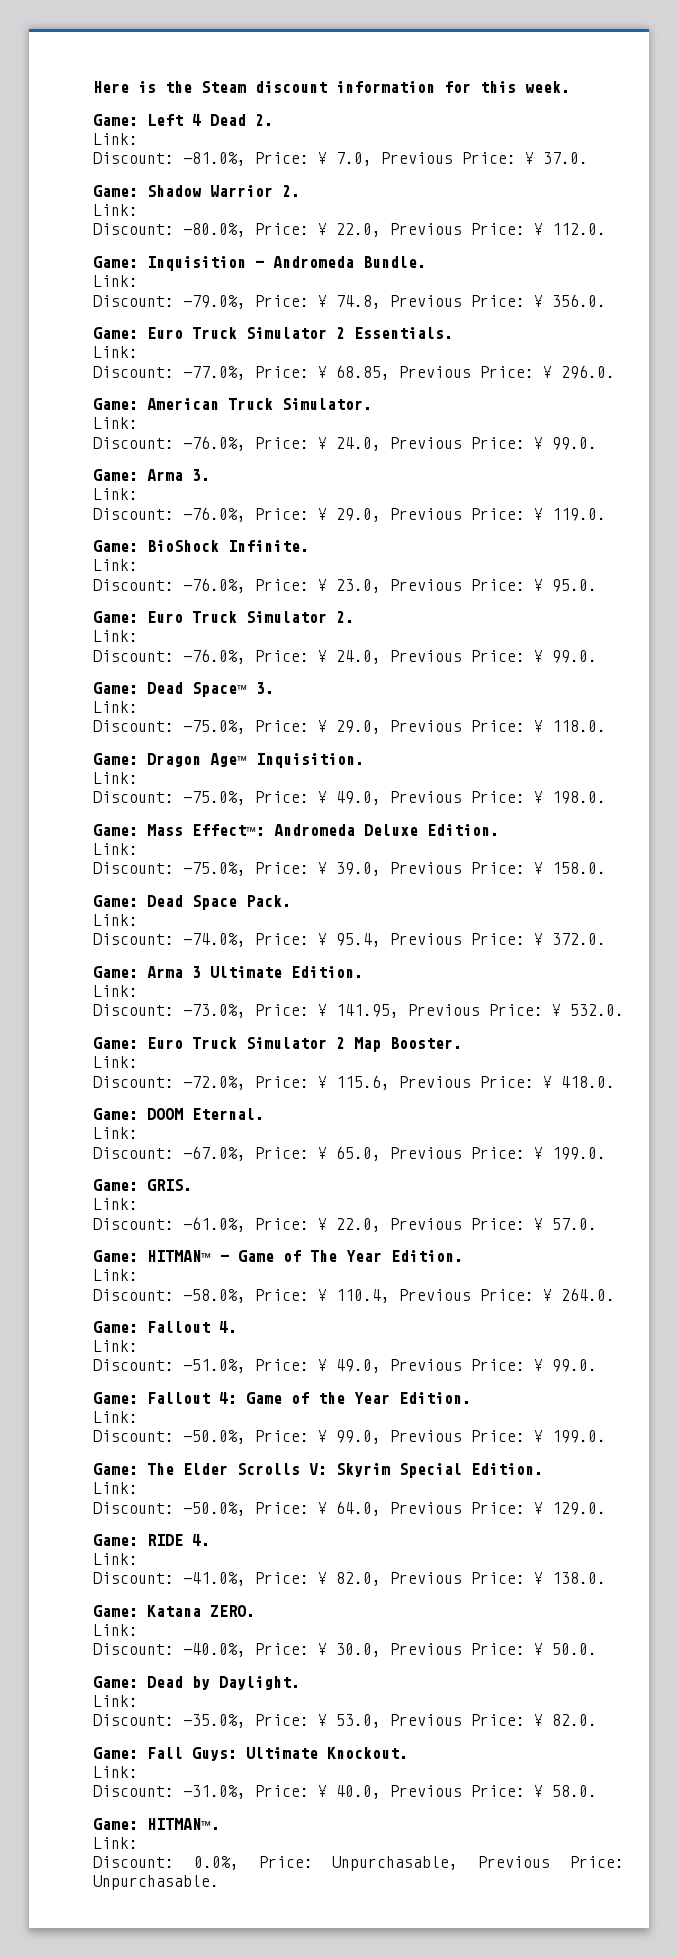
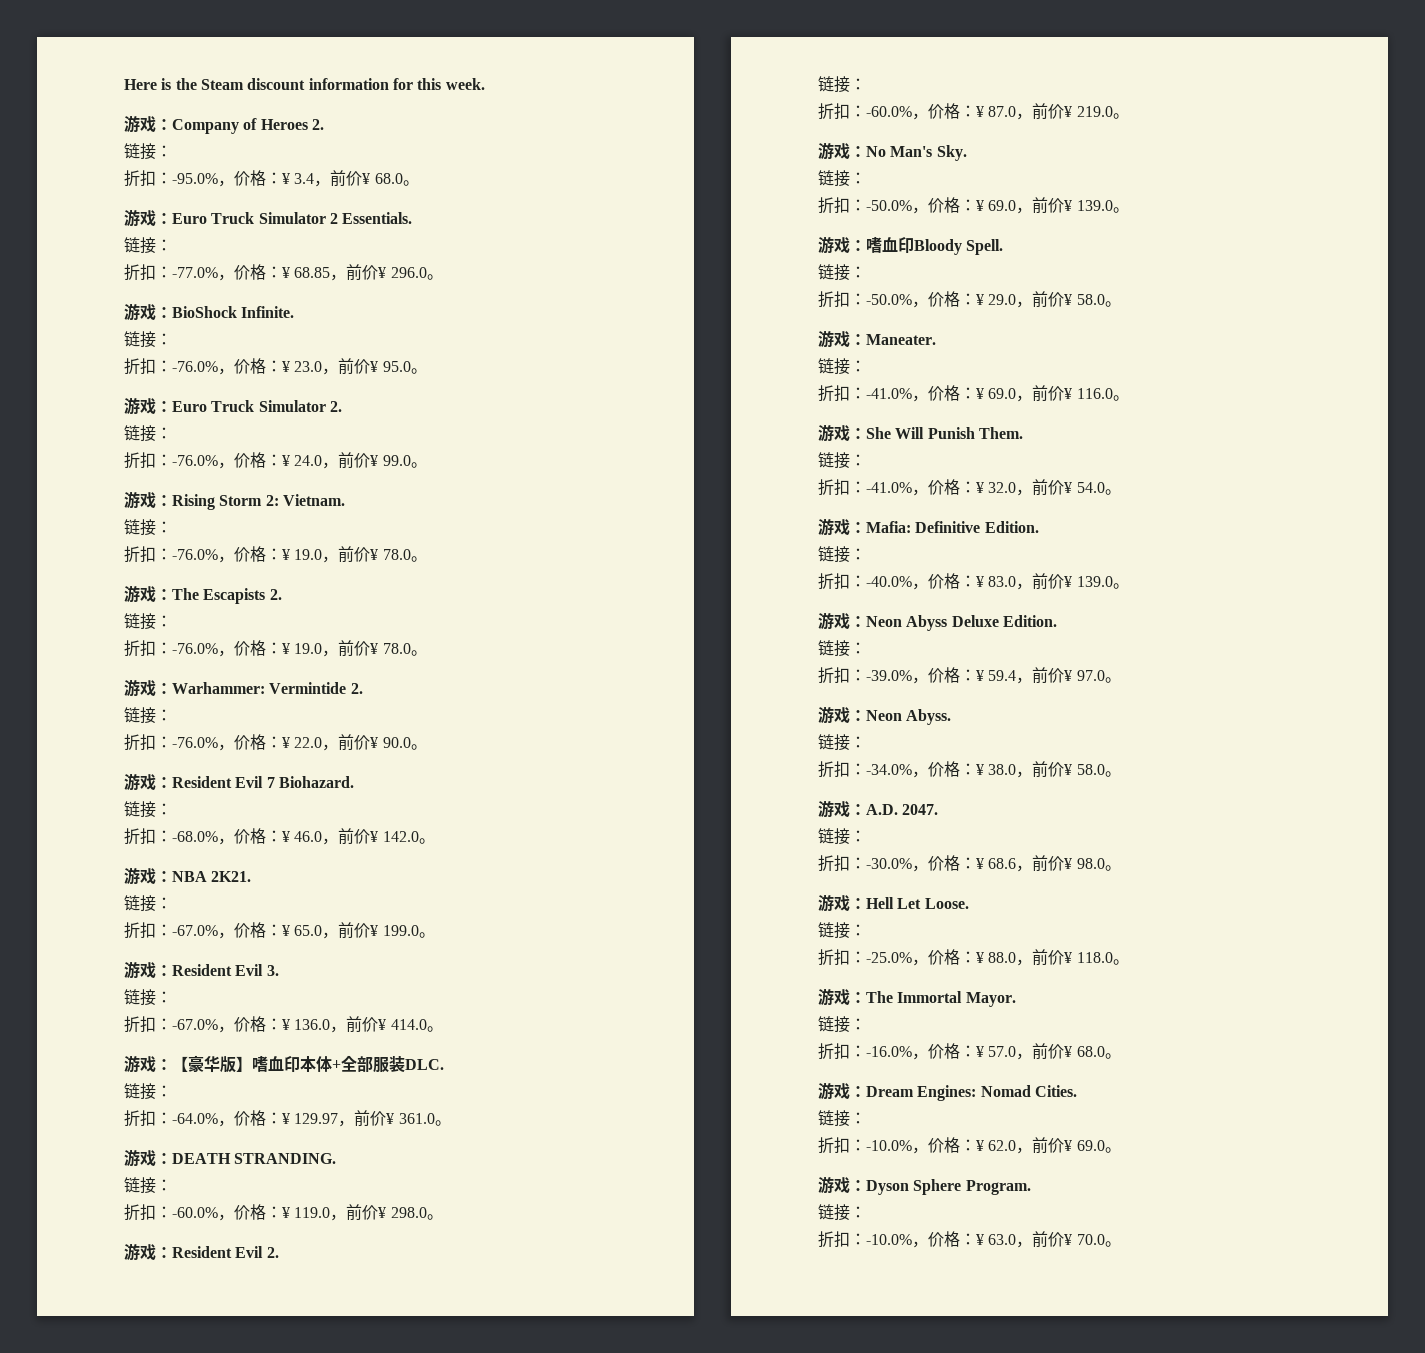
[93,114,273,126] [93,133,138,145] [93,152,588,166] [93,185,300,197] [93,204,138,216] [93,223,606,237] [93,256,426,271] [93,275,138,287] [93,294,606,309] [93,327,138,339] Game: Left 4 Dead 2. // Link: // Discount: -81.0%, Price: ¥ 7.0, Previous Price: ¥ 37.0. // Game: Shadow Warrior 2. // Link: // Discount: -80.0%, Price: ¥ 22.0, Previous Price: ¥ 112.0. // Game: Inquisition - Andromeda Bundle. // Link: // Discount: -79.0%, Price: ¥ 74.8, Previous Price: ¥ 356.0. // Game: -> [124,116,324,134] [124,143,172,160] [124,170,419,187] [124,210,172,227] 游戏：Company of Heroes 2. // 链接： // 折扣：-95.0%，价格：¥ 3.4，前价¥ 68.0。 // 游戏：
[93,346,138,358] [93,365,615,380] [93,398,372,410] [93,417,138,429] [93,436,597,451] [93,469,210,481] [93,488,138,500] [93,507,606,522] [93,540,309,552] [93,559,138,571] [93,578,597,593] [93,611,354,623] [93,630,138,642] [93,649,597,664] [93,682,274,697] [93,701,138,713] [93,720,606,734] [93,753,364,768] [93,772,138,784] [93,791,606,805] [93,824,499,836] [93,843,138,855] [93,862,606,876] [93,895,291,910] [93,914,138,926] [93,933,606,947] [93,966,363,978] [93,985,138,997] [93,1004,624,1018] [93,1037,462,1052] [93,1056,138,1068] [93,1075,615,1090] [93,1108,264,1120] [93,1127,138,1139] [93,1146,606,1161] [93,1179,192,1191] [93,1198,138,1210] [93,1217,597,1232] [93,1250,463,1262] [93,1269,138,1281] [93,1288,615,1303] [93,1321,237,1333] [93,1340,138,1352] [93,1359,597,1373] [93,1392,471,1404] [93,1411,138,1423] [93,1430,606,1444] [93,1463,543,1478] [93,1482,138,1494] [93,1501,606,1516] [93,1534,210,1546] [93,1553,138,1565] [93,1572,606,1586] [93,1605,255,1617] [93,1624,138,1636] [93,1643,597,1657] [93,1676,300,1690] [93,1695,138,1707] [93,1714,597,1728] [93,1747,408,1761] [93,1766,138,1778] [93,1785,597,1799] [93,1818,220,1830] [93,1837,138,1849] [93,1856,624,1871] [93,1875,219,1890] Link: // Discount: -77.0%, Price: ¥ 68.85, Previous Price: ¥ 296.0. // Game: American Truck Simulator. // Link: // Discount: -76.0%, Price: ¥ 24.0, Previous Price: ¥ 99.0. // Game: Arma 3. // Link: // Discount: -76.0%, Price: ¥ 29.0, Previous Price: ¥ 119.0. // Game: BioShock Infinite. // Link: // Discount: -76.0%, Price: ¥ 23.0, Previous Price: ¥ 95.0. // Game: Euro Truck Simulator 2. // Link: // Discount: -76.0%, Price: ¥ 24.0, Previous Price: ¥ 99.0. // Game: Dead Space™ 3. // Link: // Discount: -75.0%, Price: ¥ 29.0, Previous Price: ¥ 118.0. // Game: Dragon Age™ Inquisition. // Link: // Discount: -75.0%, Price: ¥ 49.0, Previous Price: ¥ 198.0. // Game: Mass Effect™: Andromeda Deluxe Edition. // Link: // Discount: -75.0%, Price: ¥ 39.0, Previous Price: ¥ 158.0. // Game: Dead Space Pack. // Link: // Discount: -74.0%, Price: ¥ 95.4, Previous Price: ¥ 372.0. // Game: Arma 3 Ultimate Edition. // Link: // Discount: -73.0%, Price: ¥ 141.95, Previous Price: ¥ 532.0. // Game: Euro Truck Simulator 2 Map Booster. // Link: // Discount: -72.0%, Price: ¥ 115.6, Previous Price: ¥ 418.0. // Game: DOOM Eternal. // Link: // Discount: -67.0%, Price: ¥ 65.0, Previous Price: ¥ 199.0. // Game: GRIS. // Link: // Discount: -61.0%, Price: ¥ 22.0, Previous Price: ¥ 57.0. // Game: HITMAN™ - Game of The Year Edition. // Link: // Discount: -58.0%, Price: ¥ 110.4, Previous Price: ¥ 264.0. // Game: Fallout 4. // Link: // Discount: -51.0%, Price: ¥ 49.0, Previous Price: ¥ 99.0. // Game: Fallout 4: Game of the Year Edition. // Link: // Discount: -50.0%, Price: ¥ 99.0, Previous Price: ¥ 199.0. // Game: The Elder Scrolls V: Skyrim Special Edition. // Link: // Discount: -50.0%, Price: ¥ 64.0, Previous Price: ¥ 129.0. // Game: RIDE 4. // Link: // Discount: -41.0%, Price: ¥ 82.0, Previous Price: ¥ 138.0. // Game: Katana ZERO. // Link: // Discount: -40.0%, Price: ¥ 30.0, Previous Price: ¥ 50.0. // Game: Dead by Daylight. // Link: // Discount: -35.0%, Price: ¥ 53.0, Previous Price: ¥ 82.0. // Game: Fall Guys: Ultimate Knockout. // Link: // Discount: -31.0%, Price: ¥ 40.0, Previous Price: ¥ 58.0. // Game: HITMAN™. // Link: // Discount: 0.0%, Price: Unpurchasable, Previous Price: Unpurchasable. -> [124,237,172,254] [124,264,443,281] [124,304,295,321] [124,331,172,348] [124,358,427,375] [124,398,342,415] [124,425,172,442] [124,452,427,469] [124,492,345,510] [124,519,172,536] [124,546,427,563] [124,586,282,604] [124,613,172,630] [124,640,427,657] [124,680,363,697] [124,707,172,724] [124,734,427,751] [124,774,354,791] [124,801,172,818] [124,828,435,845] [124,868,252,885] [124,895,172,912] [124,922,435,939] [124,962,279,979] [124,989,172,1006] [124,1016,443,1033] [124,1055,444,1073] [124,1083,172,1100] [124,1110,451,1127] [124,1150,337,1167] [124,1177,172,1194] [124,1204,443,1221] [124,1244,279,1261] [818,76,866,93] [818,103,1129,120] [818,143,967,161] [818,170,866,187] [818,197,1129,214] [818,236,1004,255] [818,264,866,281] [818,291,1121,308] [818,331,936,348] [818,358,866,375] [818,385,1129,402] [818,425,1023,442] [818,452,866,469] [818,479,1121,496] [818,519,1039,536] [818,546,866,563] [818,573,1129,590] [818,613,1057,631] [818,640,866,657] [818,667,1121,684] [818,707,952,725] [818,734,866,751] [818,761,1121,778] [818,801,939,818] [818,828,866,845] [818,855,1121,872] [818,895,969,912] [818,922,866,939] [818,949,1129,966] [818,989,1016,1007] [818,1016,866,1033] [818,1043,1121,1060] [818,1083,1077,1101] [818,1110,866,1127] [818,1137,1121,1154] [818,1177,1031,1195] [818,1204,866,1221] [818,1231,1121,1248] 链接： // 折扣：-77.0%，价格：¥ 68.85，前价¥ 296.0。 // 游戏：BioShock Infinite. // 链接： // 折扣：-76.0%，价格：¥ 23.0，前价¥ 95.0。 // 游戏：Euro Truck Simulator 2. // 链接： // 折扣：-76.0%，价格：¥ 24.0，前价¥ 99.0。 // 游戏：Rising Storm 2: Vietnam. // 链接： // 折扣：-76.0%，价格：¥ 19.0，前价¥ 78.0。 // 游戏：The Escapists 2. // 链接： // 折扣：-76.0%，价格：¥ 19.0，前价¥ 78.0。 // 游戏：Warhammer: Vermintide 2. // 链接： // 折扣：-76.0%，价格：¥ 22.0，前价¥ 90.0。 // 游戏：Resident Evil 7 Biohazard. // 链接： // 折扣：-68.0%，价格：¥ 46.0，前价¥ 142.0。 // 游戏：NBA 2K21. // 链接： // 折扣：-67.0%，价格：¥ 65.0，前价¥ 199.0。 // 游戏：Resident Evil 3. // 链接： // 折扣：-67.0%，价格：¥ 136.0，前价¥ 414.0。 // 游戏：【豪华版】嗜血印本体+全部服装DLC. // 链接： // 折扣：-64.0%，价格：¥ 129.97，前价¥ 361.0。 // 游戏：DEATH STRANDING. // 链接： // 折扣：-60.0%，价格：¥ 119.0，前价¥ 298.0。 // 游戏：Resident Evil 2. // 链接： // 折扣：-60.0%，价格：¥ 87.0，前价¥ 219.0。 // 游戏：No Man's Sky. // 链接： // 折扣：-50.0%，价格：¥ 69.0，前价¥ 139.0。 // 游戏：嗜血印Bloody Spell. // 链接： // 折扣：-50.0%，价格：¥ 29.0，前价¥ 58.0。 // 游戏：Maneater. // 链接： // 折扣：-41.0%，价格：¥ 69.0，前价¥ 116.0。 // 游戏：She Will Punish Them. // 链接： // 折扣：-41.0%，价格：¥ 32.0，前价¥ 54.0。 // 游戏：Mafia: Definitive Edition. // 链接： // 折扣：-40.0%，价格：¥ 83.0，前价¥ 139.0。 // 游戏：Neon Abyss Deluxe Edition. // 链接： // 折扣：-39.0%，价格：¥ 59.4，前价¥ 97.0。 // 游戏：Neon Abyss. // 链接： // 折扣：-34.0%，价格：¥ 38.0，前价¥ 58.0。 // 游戏：A.D. 2047. // 链接： // 折扣：-30.0%，价格：¥ 68.6，前价¥ 98.0。 // 游戏：Hell Let Loose. // 链接： // 折扣：-25.0%，价格：¥ 88.0，前价¥ 118.0。 // 游戏：The Immortal Mayor. // 链接： // 折扣：-16.0%，价格：¥ 57.0，前价¥ 68.0。 // 游戏：Dream Engines: Nomad Cities. // 链接： // 折扣：-10.0%，价格：¥ 62.0，前价¥ 69.0。 // 游戏：Dyson Sphere Program. // 链接： // 折扣：-10.0%，价格：¥ 63.0，前价¥ 70.0。

